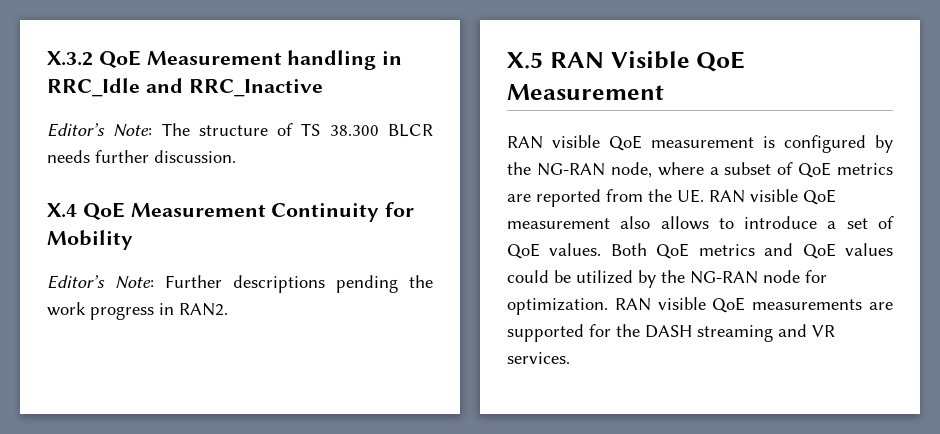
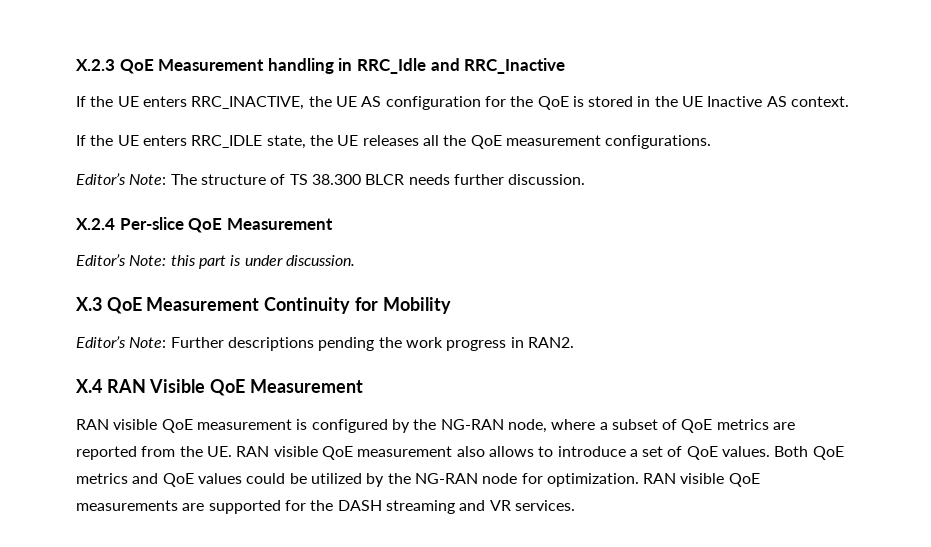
[47,51,93,66] X.3.2 -> [76,59,115,71] X.2.3
(323, 88) none -> [76,96,850,110] [76,135,712,149] // If the UE enters RRC_INACTIVE, the UE AS configuration for the QoE is stored in the UE Inactive AS context. // If the UE enters RRC_IDLE state, the UE releases all the QoE measurement configurations.
[47,203,77,218] X.4 -> [76,217,333,233] [76,254,355,269] [76,297,102,311] X.2.4 Per-slice QoE Measurement // Editor’s Note: this part is under discussion. // X.3
[507,52,543,69] X.5 -> [76,379,102,393] X.4

